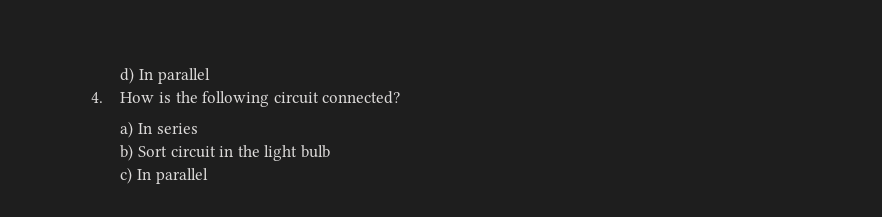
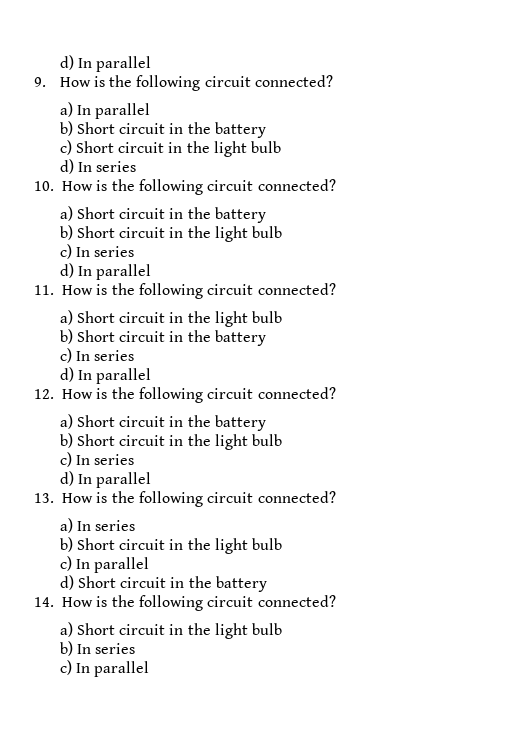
[120,67,210,84] [91,92,103,103] d) In parallel // 4. -> [59,55,152,72] [34,75,334,91] [59,102,151,119] [59,121,267,138] [59,140,282,157] [59,159,137,174] [34,179,336,195] [59,206,267,223] [59,225,283,242] [59,244,135,259] [59,263,152,280] [34,283,336,299] [59,310,283,327] [59,329,267,346] [59,348,135,363] [59,367,152,384] [34,387,336,403] [59,414,267,431] [59,433,283,450] [59,452,135,467] [59,471,152,488] [34,493,54,503] d) In parallel // 9. How is the following circuit connected? // a) In parallel // b) Short circuit in the battery // c) Short circuit in the light bulb // d) In series // 10. How is the following circuit connected? // a) Short circuit in the battery // b) Short circuit in the light bulb // c) In series // d) In parallel // 11. How is the following circuit connected? // a) Short circuit in the light bulb // b) Short circuit in the battery // c) In series // d) In parallel // 12. How is the following circuit connected? // a) Short circuit in the battery // b) Short circuit in the light bulb // c) In series // d) In parallel // 13.
[137,146,167,157] Sort -> [76,538,115,550] Short
(208, 176) none -> [59,575,268,592] [34,595,336,611] [59,622,283,639] [59,641,136,656] [59,660,150,677] // d) Short circuit in the battery // 14. How is the following circuit connected? // a) Short circuit in the light bulb // b) In series // c) In parallel

